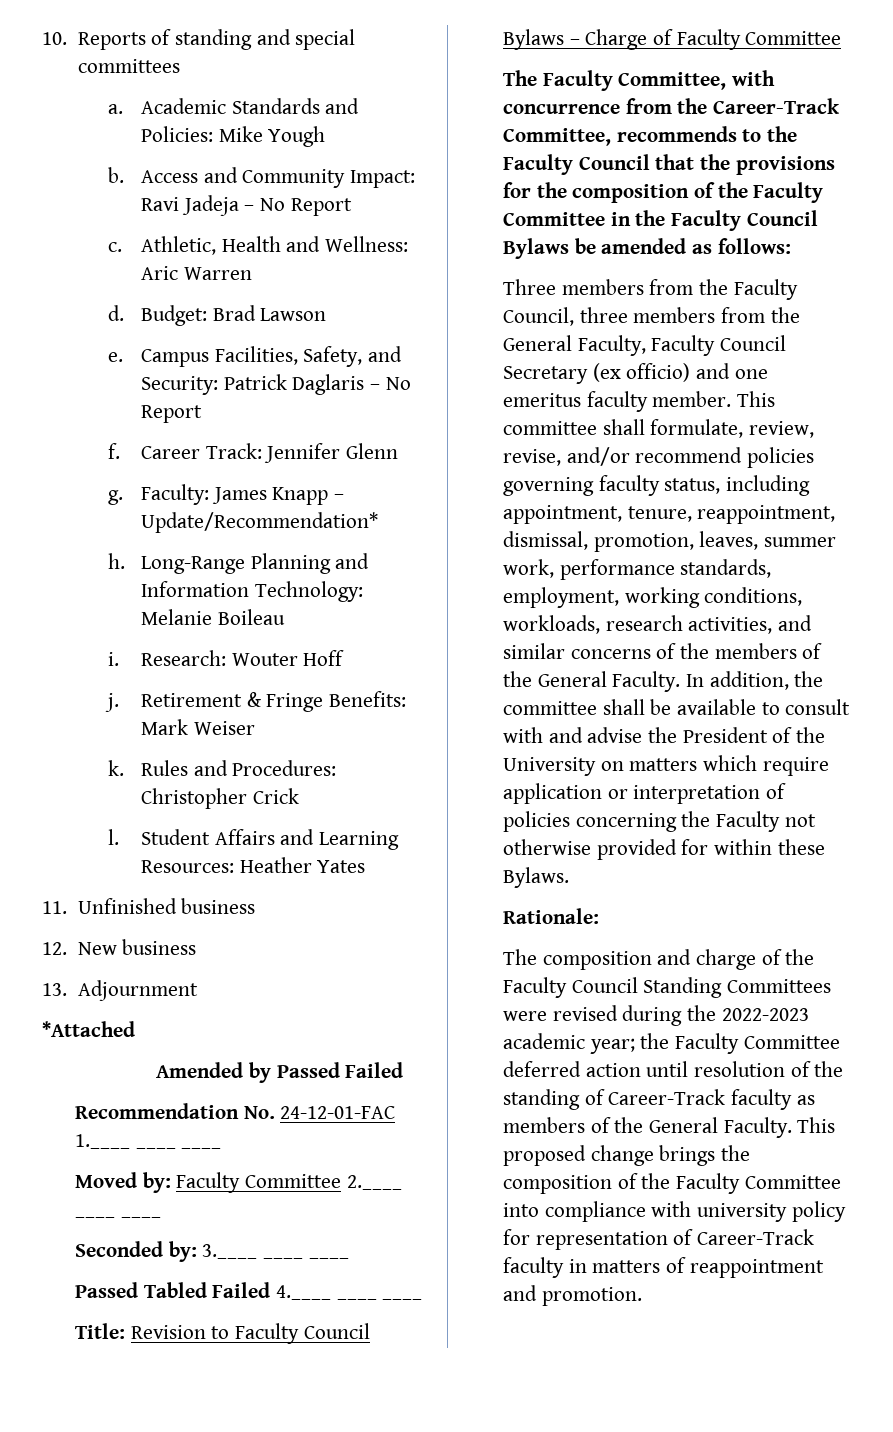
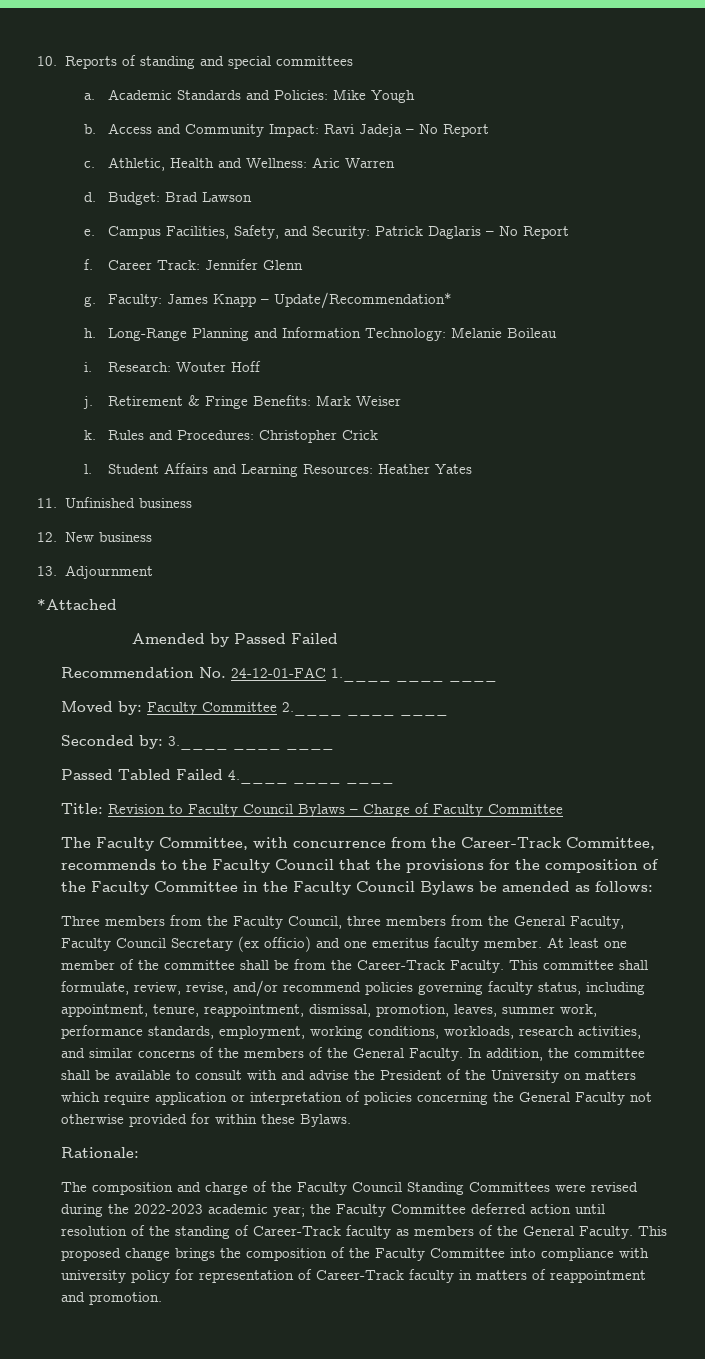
(732, 399) none -> [546,937,627,948] [60,959,504,973] At least one member of the committee shall be from the Career-Track Faculty.
(711, 819) none -> [518,1092,570,1102] General

